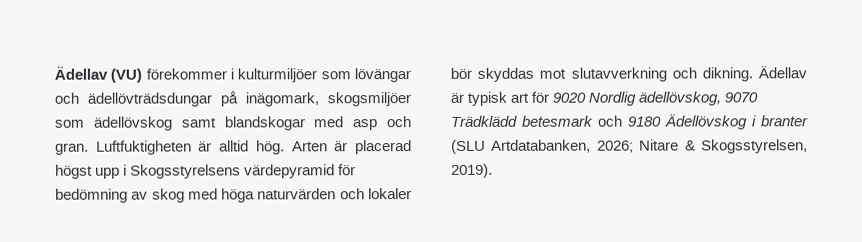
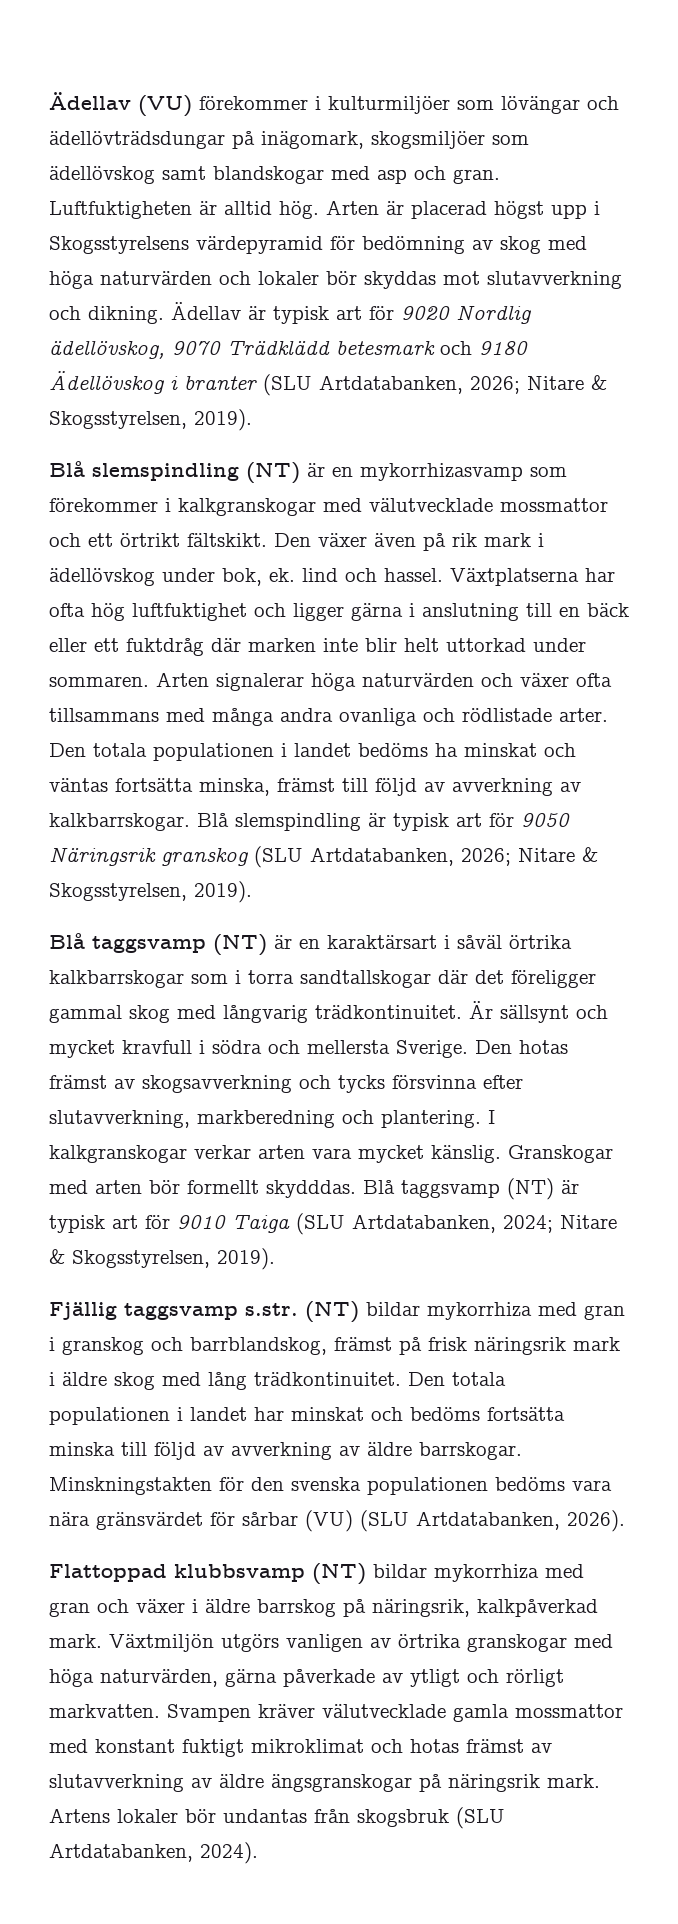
(493, 170) none -> [49,461,567,484] [49,498,608,516] [49,533,544,551] [49,568,615,586] [49,603,629,621] [49,638,586,656] [49,672,612,691] [49,708,608,726] [49,743,576,761] [49,778,581,796] [49,813,570,831] [49,846,598,868] [49,881,252,903] [49,933,572,956] [49,970,596,988] [49,1001,608,1023] [49,1040,568,1058] [49,1075,523,1093] [49,1110,495,1128] [49,1145,613,1163] [49,1178,579,1200] [49,1213,617,1235] [49,1248,275,1270] [49,1301,625,1323] [49,1337,620,1355] [49,1372,506,1390] [49,1407,565,1425] [49,1442,522,1460] [49,1477,612,1495] [49,1510,625,1532] [49,1563,584,1585] [49,1599,598,1617] [49,1634,613,1652] [49,1669,564,1687] [49,1704,623,1722] [49,1739,552,1757] [49,1774,600,1792] [49,1807,505,1829] [49,1842,258,1864] // Blå slemspindling (NT) är en mykorrhizasvamp som förekommer i kalkgranskogar med välutvecklade mossmattor och ett örtrikt fältskikt. Den växer även på rik mark i ädellövskog under bok, ek. lind och hassel. Växtplatserna har ofta hög luftfuktighet och ligger gärna i anslutning till en bäck eller ett fuktdråg där marken inte blir helt uttorkad under sommaren. Arten signalerar höga naturvärden och växer ofta tillsammans med många andra ovanliga och rödlistade arter. Den totala populationen i landet bedöms ha minskat och väntas fortsätta minska, främst till följd av avverkning av kalkbarrskogar. Blå slemspindling är typisk art för 9050 Näringsrik granskog (SLU Artdatabanken, 2026; Nitare & Skogsstyrelsen, 2019). // Blå taggsvamp (NT) är en karaktärsart i såväl örtrika kalkbarrskogar som i torra sandtallskogar där det föreligger gammal skog med långvarig trädkontinuitet. Är sällsynt och mycket kravfull i södra och mellersta Sverige. Den hotas främst av skogsavverkning och tycks försvinna efter slutavverkning, markberedning och plantering. I kalkgranskogar verkar arten vara mycket känslig. Granskogar med arten bör formellt skydddas. Blå taggsvamp (NT) är typisk art för 9010 Taiga (SLU Artdatabanken, 2024; Nitare & Skogsstyrelsen, 2019). // Fjällig taggsvamp s.str. (NT) bildar mykorrhiza med gran i granskog och barrblandskog, främst på frisk näringsrik mark i äldre skog med lång trädkontinuitet. Den totala populationen i landet har minskat och bedöms fortsätta minska till följd av avverkning av äldre barrskogar. Minskningstakten för den svenska populationen bedöms vara nära gränsvärdet för sårbar (VU) (SLU Artdatabanken, 2026). // Flattoppad klubbsvamp (NT) bildar mykorrhiza med gran och växer i äldre barrskog på näringsrik, kalkpåverkad mark. Växtmiljön utgörs vanligen av örtrika granskogar med höga naturvärden, gärna påverkade av ytligt och rörligt markvatten. Svampen kräver välutvecklade gamla mossmattor med konstant fuktigt mikroklimat och hotas främst av slutavverkning av äldre ängsgranskogar på näringsrik mark. Artens lokaler bör undantas från skogsbruk (SLU Artdatabanken, 2024).

